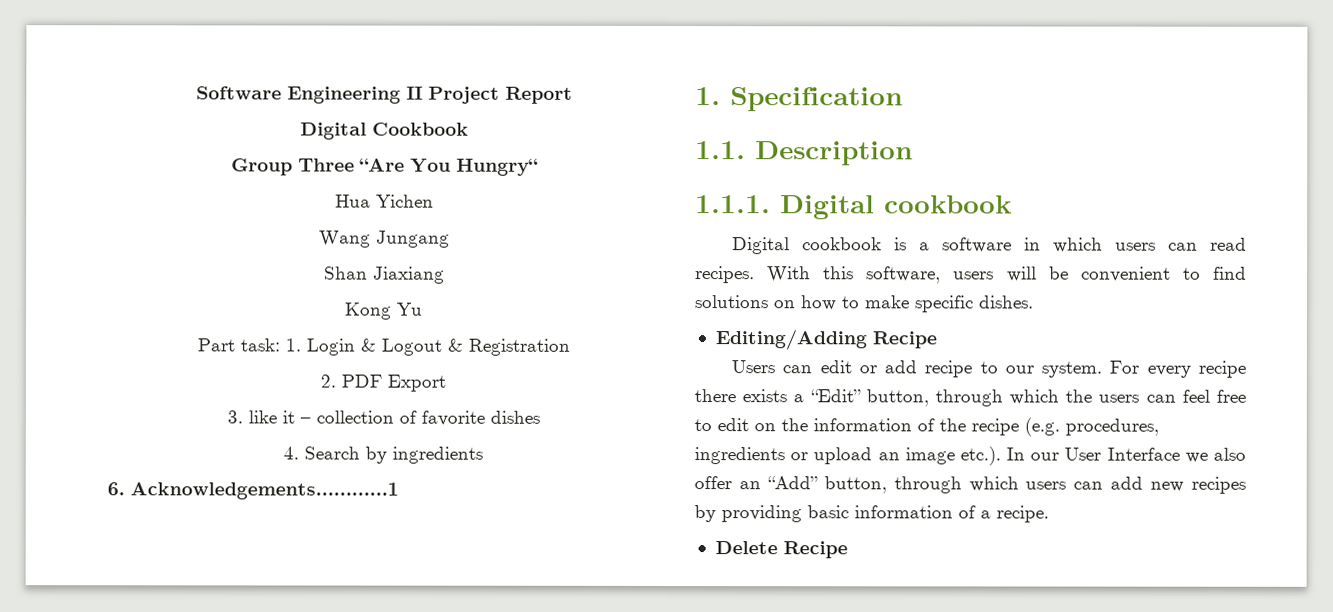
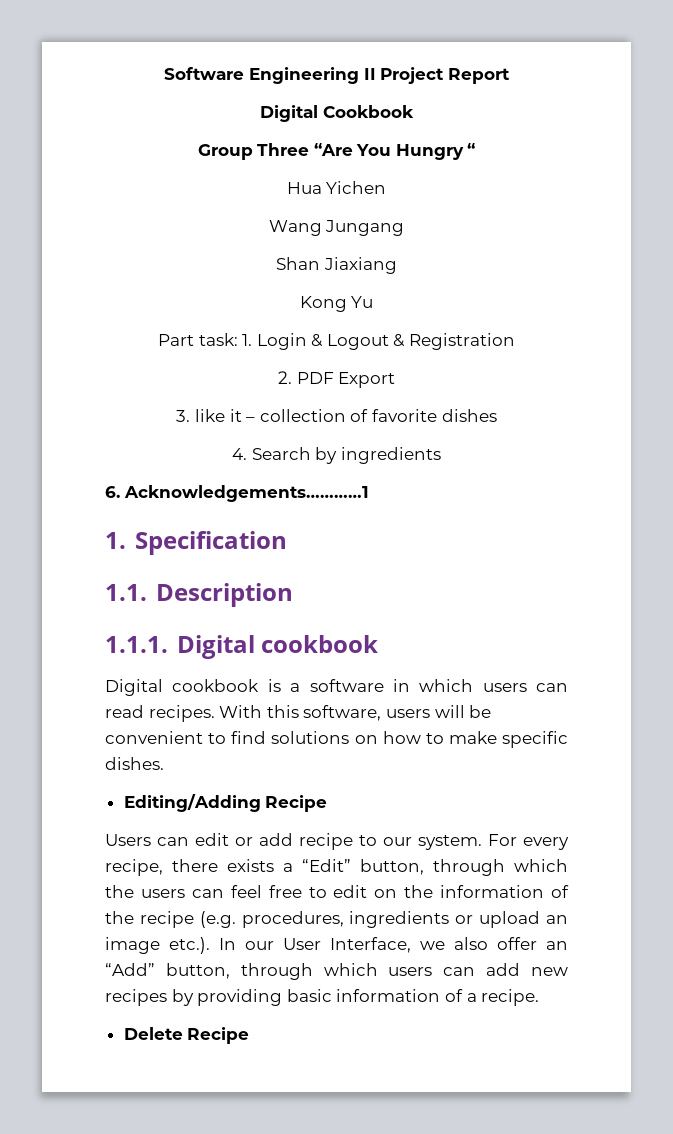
[455,158,538,176] Hungry“ -> [395,143,476,160] Hungry “
[1198,360,1246,378] recipe -> [105,859,163,876] recipe,
[1106,447,1180,461] Interface -> [330,937,411,953] Interface,

